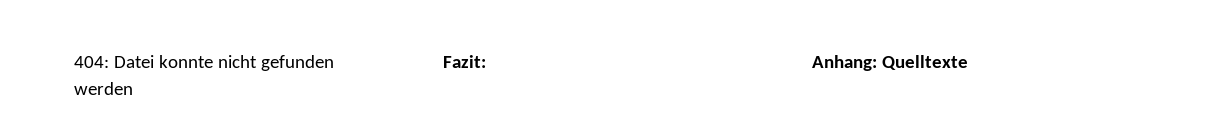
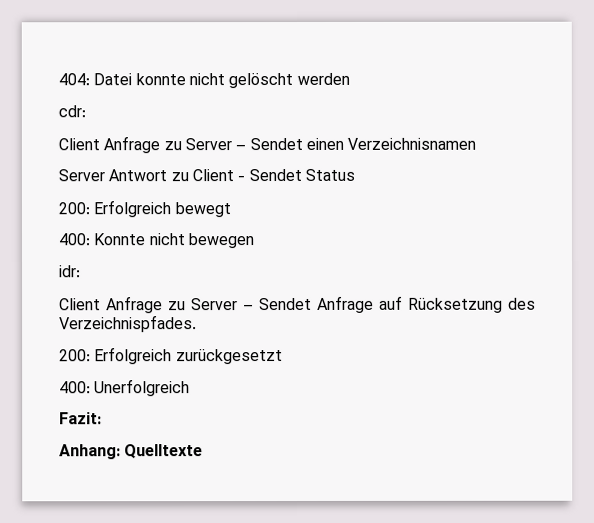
[260,55,334,71] gefunden -> [228,73,294,89] gelöscht
(133, 88) none -> [58,105,86,118] [58,136,477,154] [58,168,355,182] [58,200,231,218] [58,233,254,249] [59,265,81,278] [59,295,536,314] [59,315,197,333] [59,347,283,365] [59,379,191,397] // cdr: // Client Anfrage zu Server – Sendet einen Verzeichnisnamen // Server Antwort zu Client - Sendet Status // 200: Erfolgreich bewegt // 400: Konnte nicht bewegen // idr: // Client Anfrage zu Server – Sendet Anfrage auf Rücksetzung des Verzeichnispfades. // 200: Erfolgreich zurückgesetzt // 400: Unerfolgreich

